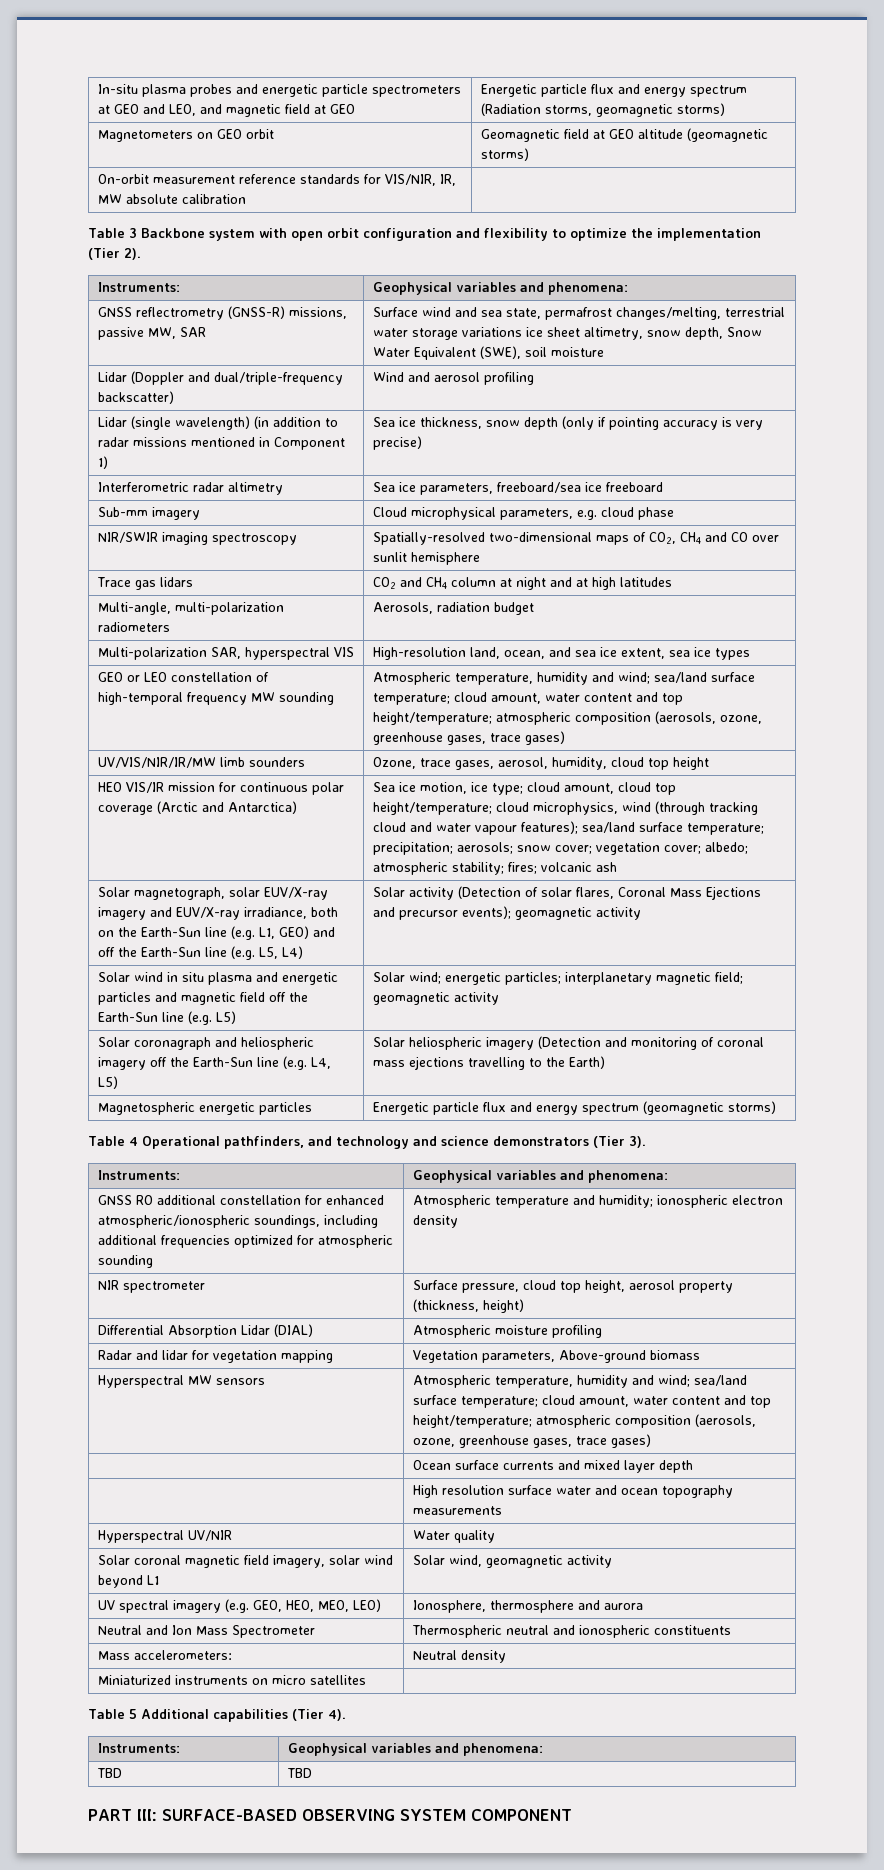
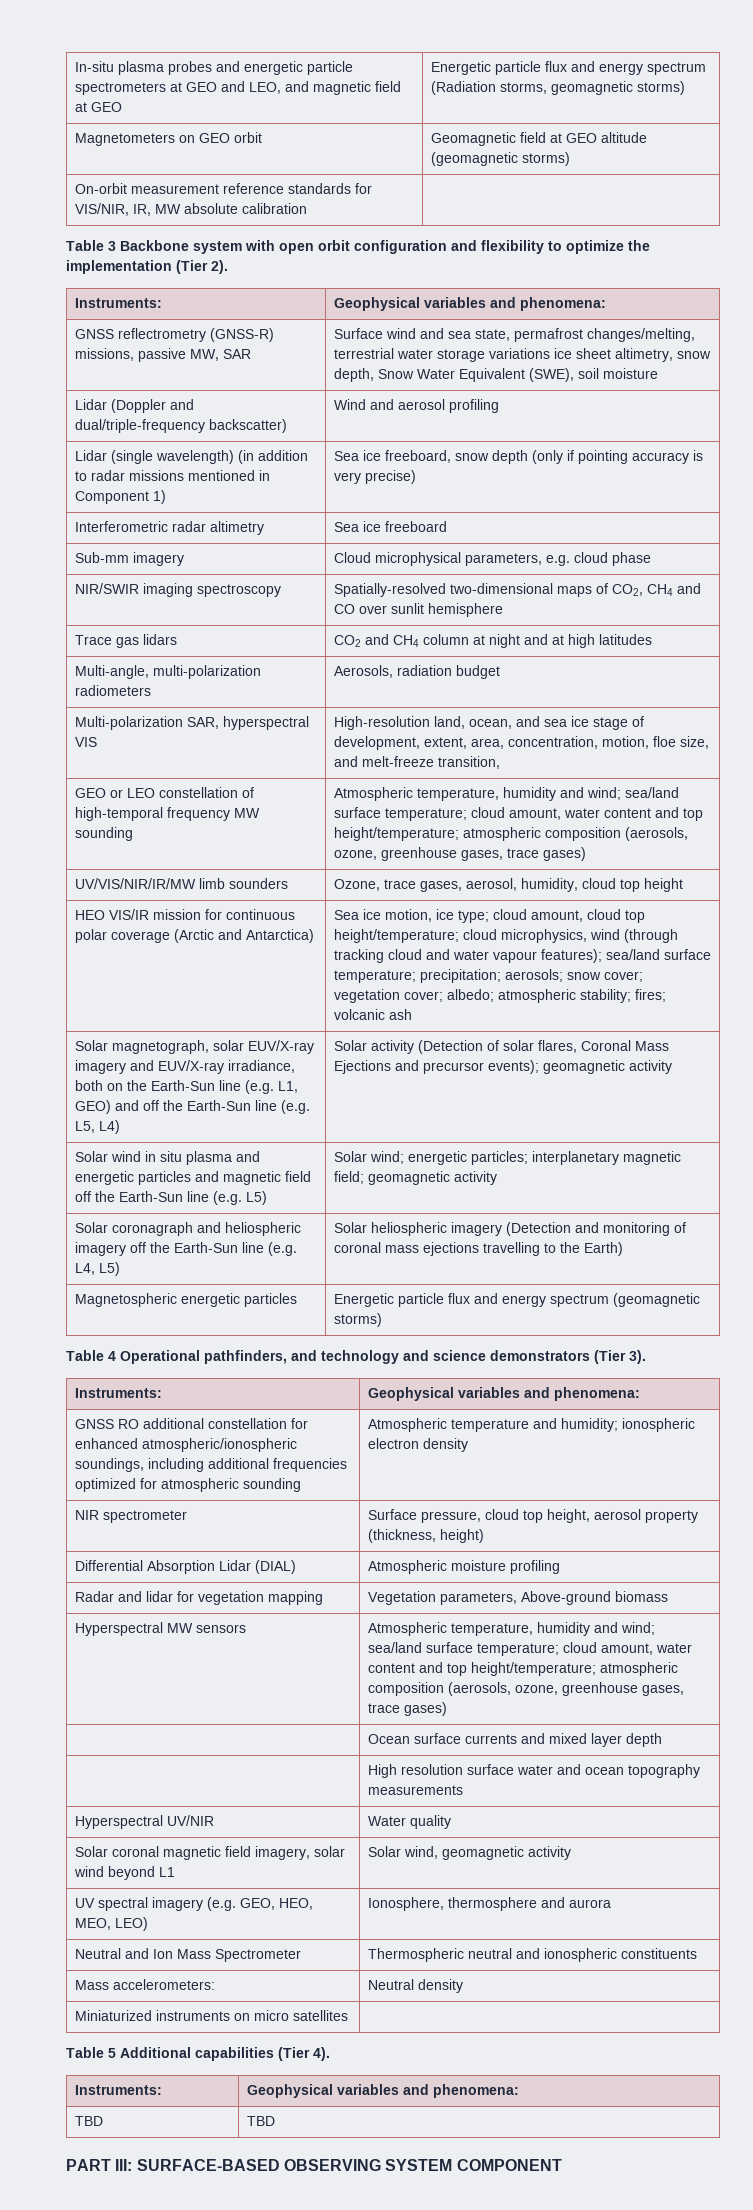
[419,417,482,429] thickness, -> [384,450,451,463] freeboard,
[419,482,602,495] parameters, freeboard/sea ice -> (381, 526) none
[620,647,750,660] extent, sea ice types -> [592,716,644,730] [333,736,709,750] [333,756,500,769] stage of development, extent, area, concentration, motion, floe size, and melt-freeze transition,

